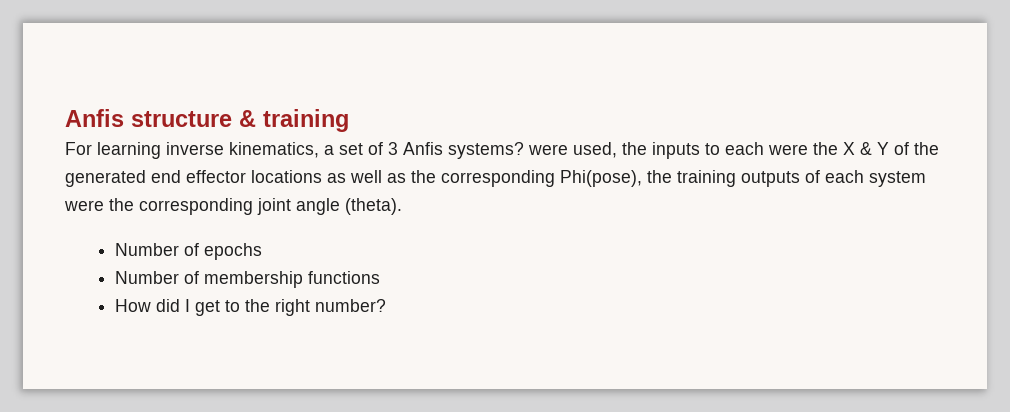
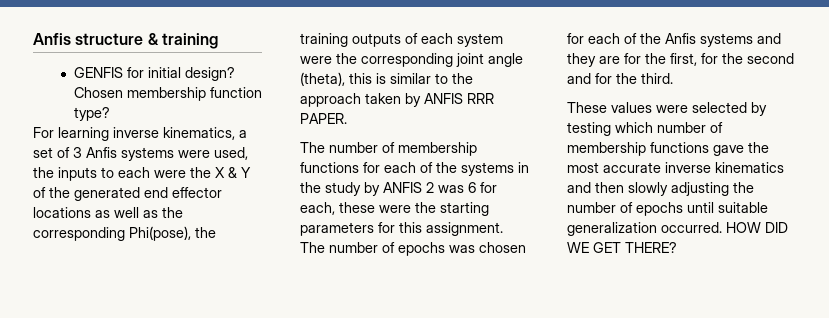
(349, 120) none -> [73,67,235,81] [73,87,262,101] [73,107,110,121] // GENFIS for initial design? Chosen membership function type?
[448,142,524,159] systems? -> [121,147,174,161] systems
[345,198,402,215] [115,243,263,260] [115,271,381,288] [115,299,387,316] (theta). // Number of epochs // Number of membership functions // How did I get to the right number? -> [300,72,473,86] [300,93,494,107] [300,113,347,124] [300,142,477,156] [300,162,529,176] [300,182,497,196] [300,202,489,216] [300,222,503,236] [300,242,526,256] [567,33,781,47] [567,53,794,67] [567,73,673,84] [567,102,767,116] [567,122,723,136] [567,142,769,156] [567,162,784,173] [567,182,754,196] [567,202,768,216] [567,222,788,236] [567,242,677,253] (theta), this is similar to the approach taken by ANFIS RRR PAPER. // The number of membership functions for each of the systems in the study by ANFIS 2 was 6 for each, these were the starting parameters for this assignment. The number of epochs was chosen for each of the Anfis systems and they are for the first, for the second and for the third. // These values were selected by testing which number of membership functions gave the most accurate inverse kinematics and then slowly adjusting the number of epochs until suitable generalization occurred. HOW DID WE GET THERE?

